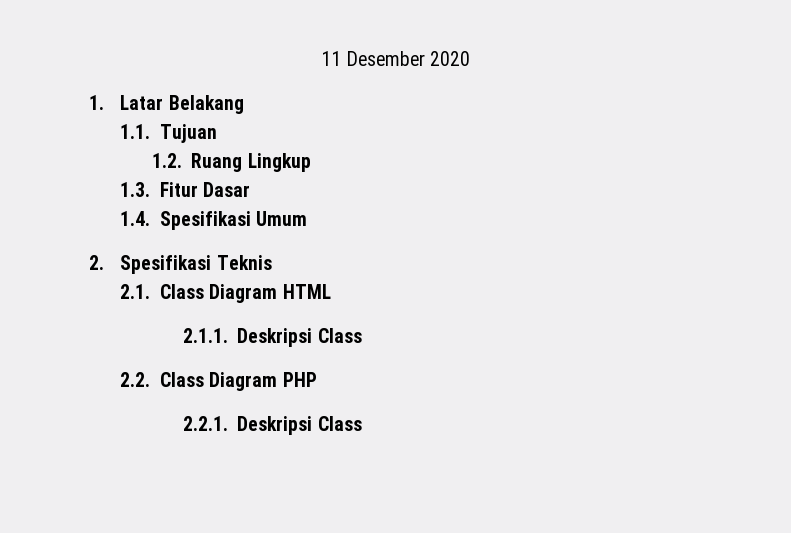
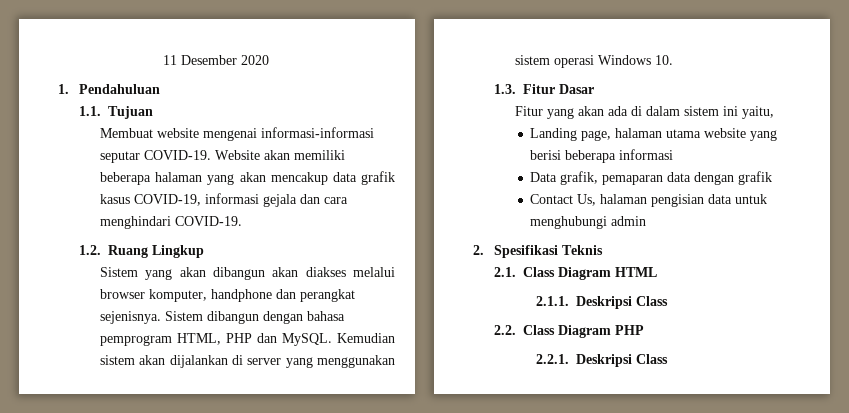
[120,95,244,114] Latar Belakang -> [79,84,161,94] Pendahuluan
[151,153,311,172] [120,182,251,197] [120,211,308,230] 1.2. Ruang Lingkup // 1.3. Fitur Dasar // 1.4. Spesifikasi Umum -> [100,127,375,141] [100,150,346,163] [100,171,396,185] [100,193,349,207] [100,216,243,229] [79,245,205,258] [100,267,395,280] [100,289,356,302] [100,311,346,324] [100,333,395,346] [100,355,395,368] [515,55,674,68] [494,84,595,94] [515,106,775,119] [530,128,778,141] [530,149,674,163] [530,171,773,185] [530,194,768,207] [530,216,647,229] Membuat website mengenai informasi-informasi seputar COVID-19. Website akan memiliki beberapa halaman yang akan mencakup data grafik kasus COVID-19, informasi gejala dan cara menghindari COVID-19. // 1.2. Ruang Lingkup // Sistem yang akan dibangun akan diakses melalui browser komputer, handphone dan perangkat sejenisnya. Sistem dibangun dengan bahasa pemprogram HTML, PHP dan MySQL. Kemudian sistem akan dijalankan di server yang menggunakan sistem operasi Windows 10. // 1.3. Fitur Dasar // Fitur yang akan ada di dalam sistem ini yaitu, // Landing page, halaman utama website yang berisi beberapa informasi // Data grafik, pemaparan data dengan grafik // Contact Us, halaman pengisian data untuk menghubungi admin

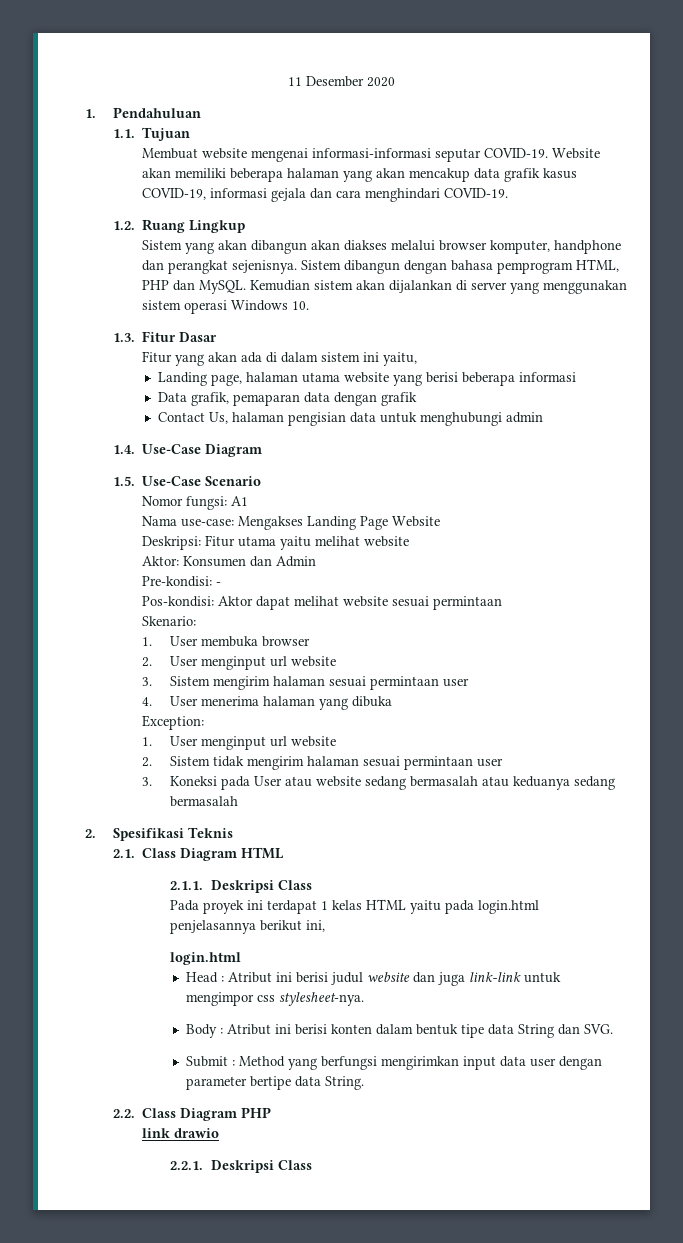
(647, 221) none -> [113,444,263,457] [113,476,262,486] [141,496,248,510] [141,516,440,530] [141,535,409,550] [141,556,316,567] [141,576,221,587] [141,596,502,610] [141,616,196,626] [141,636,311,647] [141,656,337,670] [141,676,470,690] [141,696,393,710] [141,715,204,730] [141,736,337,750] [141,756,504,770] [141,776,616,790] [170,796,239,807] // 1.4. Use-Case Diagram // 1.5. Use-Case Scenario // Nomor fungsi: A1 // Nama use-case: Mengakses Landing Page Website // Deskripsi: Fitur utama yaitu melihat website // Aktor: Konsumen dan Admin // Pre-kondisi: - // Pos-kondisi: Aktor dapat melihat website sesuai permintaan // Skenario: // 1. User membuka browser // 2. User menginput url website // 3. Sistem mengirim halaman sesuai permintaan user // 4. User menerima halaman yang dibuka // Exception: // 1. User menginput url website // 2. Sistem tidak mengirim halaman sesuai permintaan user // 3. Koneksi pada User atau website sedang bermasalah atau keduanya sedang bermasalah
(669, 301) none -> [170,899,540,914] [170,920,326,934] [170,952,242,965] [186,972,562,986] [186,992,365,1006] [186,1024,614,1038] [186,1056,603,1070] [186,1076,365,1090] // Pada proyek ini terdapat 1 kelas HTML yaitu pada login.html penjelasannya berikut ini, // login.html // Head : Atribut ini berisi judul website dan juga link-link untuk mengimpor css stylesheet-nya. // Body : Atribut ini berisi konten dalam bentuk tipe data String dan SVG. // Submit : Method yang berfungsi mengirimkan input data user dengan parameter bertipe data String.
(645, 330) none -> [141,1128,219,1138] // link drawio

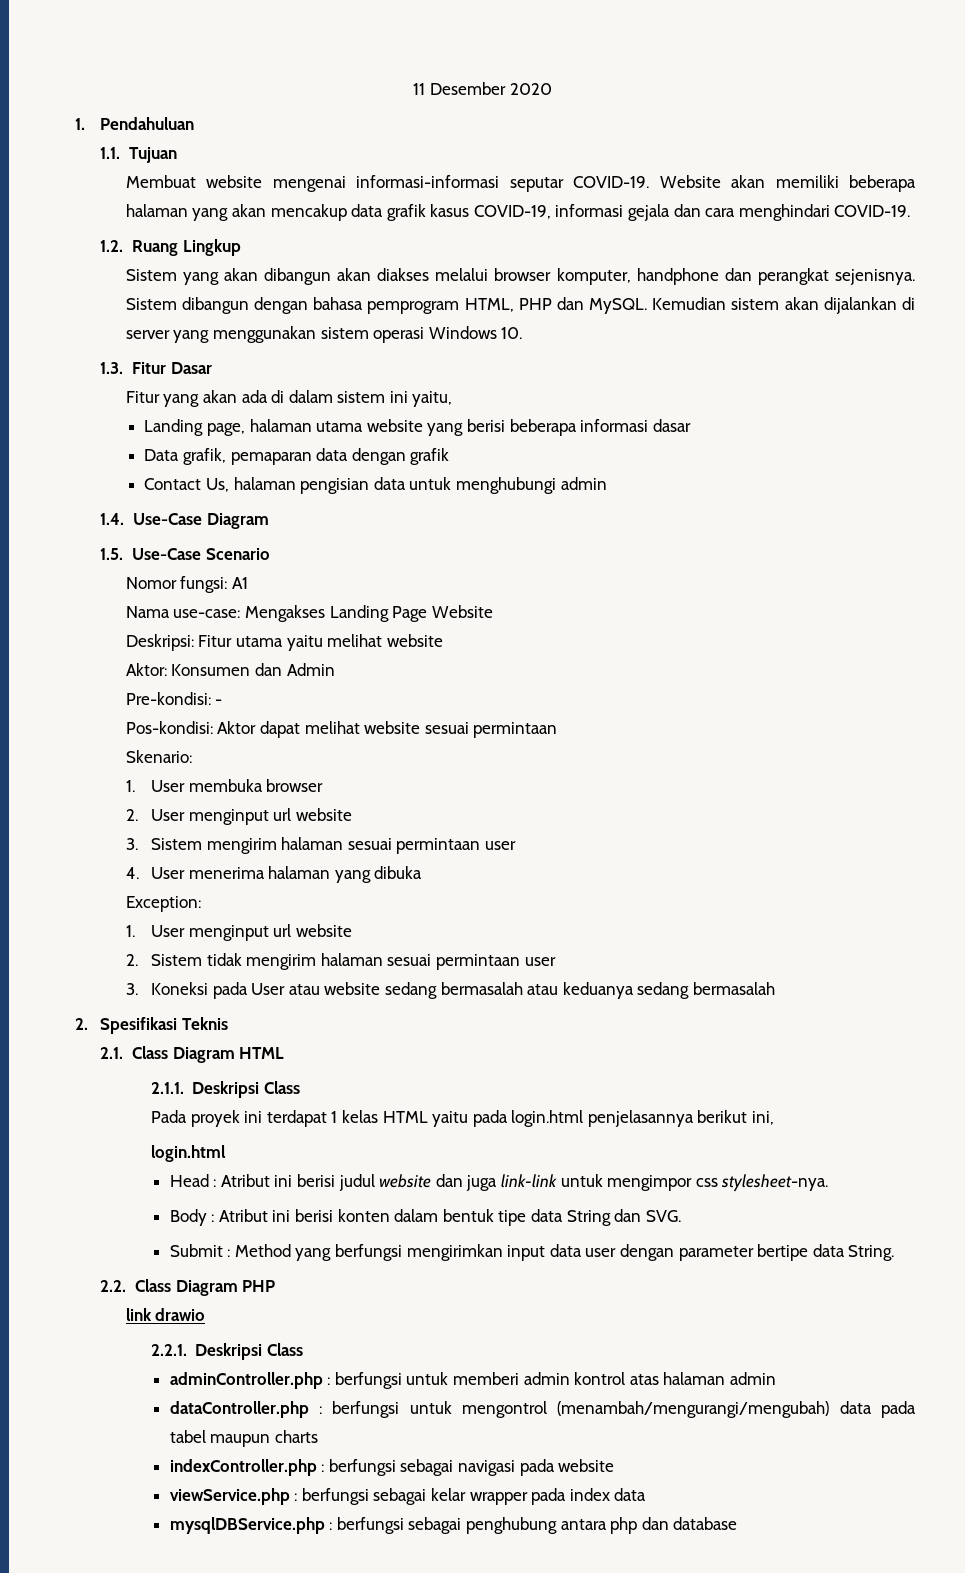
(576, 377) none -> [652,419,691,432] dasar
(312, 1165) none -> [169,1372,776,1389] [169,1401,916,1418] [169,1430,318,1447] [169,1459,615,1476] [169,1488,647,1505] [169,1517,738,1534] // adminController.php : berfungsi untuk memberi admin kontrol atas halaman admin // dataController.php : berfungsi untuk mengontrol (menambah/mengurangi/mengubah) data pada tabel maupun charts // indexController.php : berfungsi sebagai navigasi pada website // viewService.php : berfungsi sebagai kelar wrapper pada index data // mysqlDBService.php : berfungsi sebagai penghubung antara php dan database

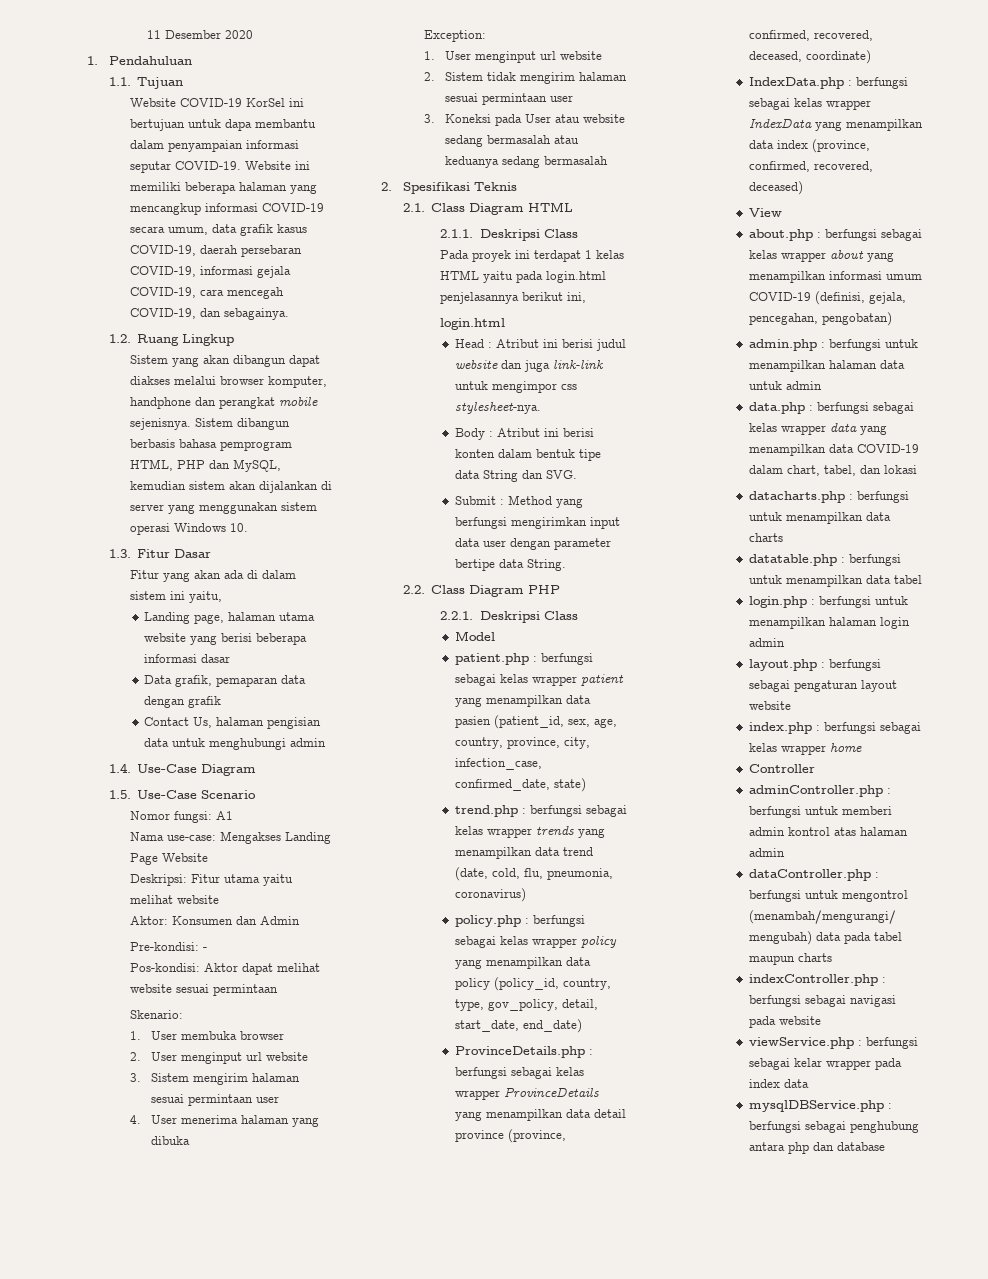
[125,175,500,192] Membuat website mengenai informasi-informasi -> [129,98,304,107] [129,119,316,131] [129,140,299,152] Website COVID-19 KorSel ini bertujuan untuk dapa membantu dalam penyampaian informasi
[731,175,766,188] akan -> [294,161,310,170] ini
[231,204,911,221] akan mencakup data grafik kasus COVID-19, informasi gejala dan cara menghindari COVID-19. -> [129,203,324,215] [129,224,307,236] [129,245,302,257] [129,266,291,278] [129,287,284,299] [129,308,289,320] mencangkup informasi COVID-19 secara umum, data grafik kasus COVID-19, daerah persebaran COVID-19, informasi gejala COVID-19, cara mencegah COVID-19, dan sebagainya.
[337,268,372,281] akan -> [288,355,320,367] dapat
(829, 276) none -> [278,397,318,406] mobile
[254,297,309,314] dengan -> [129,439,175,448] berbasis
[589,297,727,314] MySQL. Kemudian -> [232,459,281,472] [129,481,186,490] MySQL, kemudian
[125,1308,206,1321] // link drawio -> (561, 589) none
(304, 1349) none -> [454,631,495,641] [454,653,593,665] [454,674,624,686] [454,695,591,707] [454,715,617,729] [454,737,590,749] [454,758,542,770] [454,778,586,792] [454,805,627,817] [454,826,605,838] [454,847,593,859] [454,867,613,881] [454,888,526,902] [454,915,585,927] [454,936,617,948] [454,957,591,969] [454,977,611,991] [454,999,598,1011] [454,1019,582,1033] [454,1046,593,1058] [454,1067,584,1079] [454,1087,599,1100] [454,1109,626,1121] [454,1129,566,1143] [748,30,873,41] [748,50,871,64] [748,77,908,89] [748,98,871,110] [748,118,923,131] [748,139,870,153] [748,161,873,172] [748,181,803,195] [748,208,782,217] [748,229,922,241] [748,250,894,262] [748,271,922,283] [748,291,906,305] [748,312,892,326] [748,339,918,351] [748,360,905,372] [748,381,822,390] [748,402,914,414] [748,423,887,435] [748,444,919,456] [748,465,917,476] [748,491,909,503] [748,512,891,524] [748,533,783,542] [748,554,901,566] [748,575,922,587] [748,596,908,608] [748,617,910,629] [748,638,785,647] [748,659,881,671] [748,680,897,692] [748,701,791,710] [748,722,921,734] [748,743,862,755] [748,764,815,773] // Model // patient.php : berfungsi sebagai kelas wrapper patient yang menampilkan data pasien (patient_id, sex, age, country, province, city, infection_case, confirmed_date, state) // trend.php : berfungsi sebagai kelas wrapper trends yang menampilkan data trend (date, cold, flu, pneumonia, coronavirus) // policy.php : berfungsi sebagai kelas wrapper policy yang menampilkan data policy (policy_id, country, type, gov_policy, detail, start_date, end_date) // ProvinceDetails.php : berfungsi sebagai kelas wrapper ProvinceDetails yang menampilkan data detail province (province, confirmed, recovered, deceased, coordinate) // IndexData.php : berfungsi sebagai kelas wrapper IndexData yang menampilkan data index (province, confirmed, recovered, deceased) // View // about.php : berfungsi sebagai kelas wrapper about yang menampilkan informasi umum COVID-19 (definisi, gejala, pencegahan, pengobatan) // admin.php : berfungsi untuk menampilkan halaman data untuk admin // data.php : berfungsi sebagai kelas wrapper data yang menampilkan data COVID-19 dalam chart, tabel, dan lokasi // datacharts.php : berfungsi untuk menampilkan data charts // datatable.php : berfungsi untuk menampilkan data tabel // login.php : berfungsi untuk menampilkan halaman login admin // layout.php : berfungsi sebagai pengaturan layout website // index.php : berfungsi sebagai kelas wrapper home // Controller

